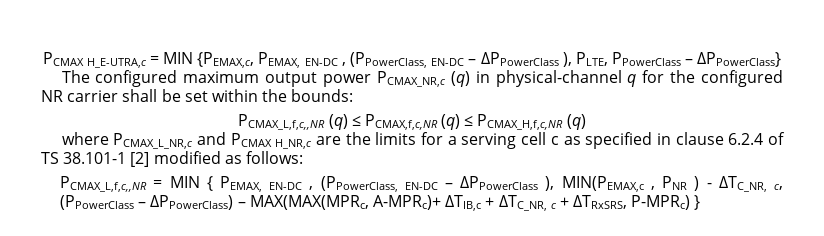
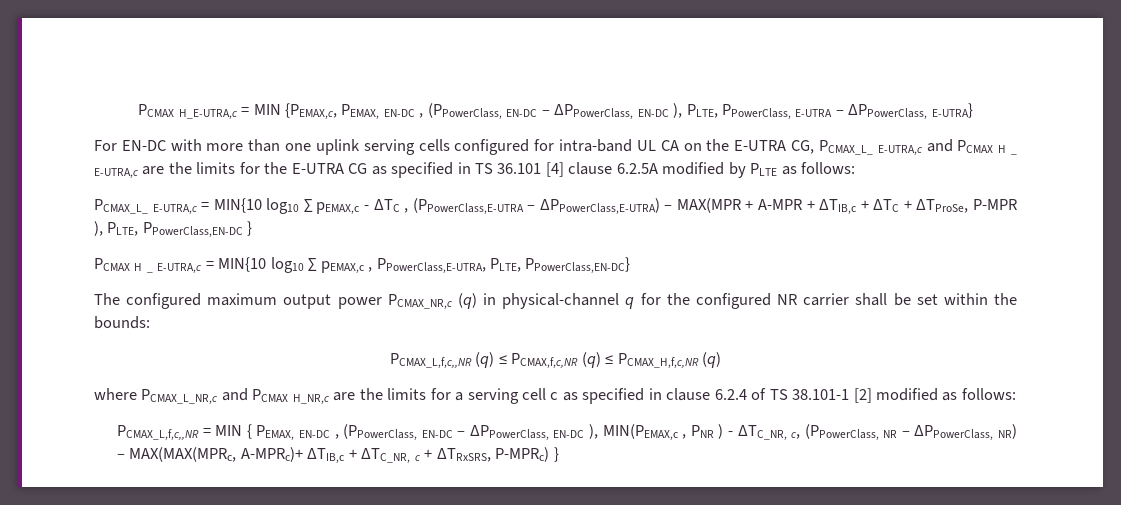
[480,52,782,67] ΔPPowerClass ), PLTE, PPowerClass – ΔPPowerClass} -> [554,103,973,119] [94,139,1007,155] [1011,153,1018,155] [94,162,856,178] [94,198,1018,214] [94,221,253,237] [94,258,143,271] [146,257,631,273] ΔPPowerClass, EN-DC ), PLTE, PPowerClass, E-UTRA – ΔPPowerClass, E-UTRA} // For EN-DC with more than one uplink serving cells configured for intra-band UL CA on the E-UTRA CG, PCMAX_L_ E-UTRA,c and PCMAX H _ E-UTRA,c are the limits for the E-UTRA CG as specified in TS 36.101 [4] clause 6.2.5A modified by PLTE as follows: // PCMAX_L_ E-UTRA,c = MIN{10 log10 ∑ pEMAX,c - ΔTC , (PPowerClass,E-UTRA – ΔPPowerClass,E-UTRA) – MAX(MPR + A-MPR + ΔTIB,c + ΔTC + ΔTProSe, P-MPR ), PLTE, PPowerClass,EN-DC } // PCMAX H _ E-UTRA,c = MIN{10 log10 ∑ pEMAX,c , PPowerClass,E-UTRA, PLTE, PPowerClass,EN-DC}
[460,176,539,190] ΔPPowerClass -> [469,425,585,440] ΔPPowerClass, EN-DC
[60,195,234,210] (PPowerClass – ΔPPowerClass) -> [804,424,1017,440] (PPowerClass, NR – ΔPPowerClass, NR)

